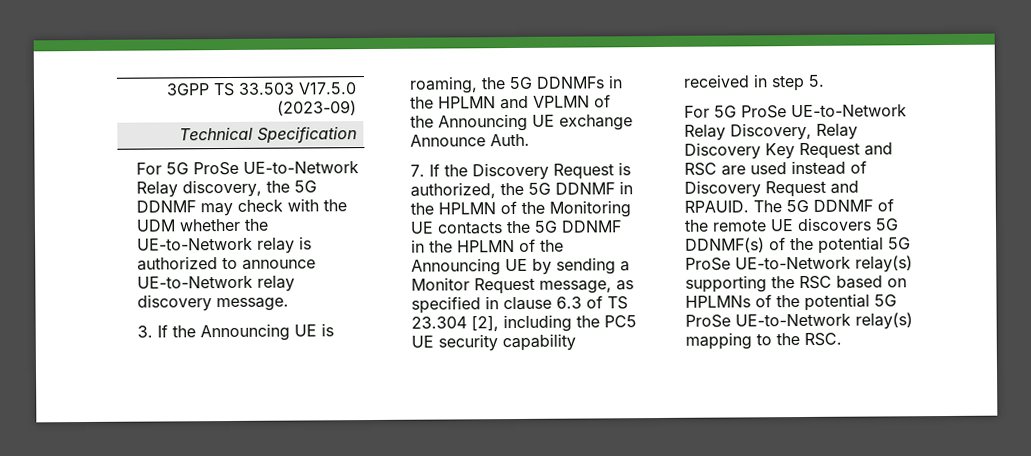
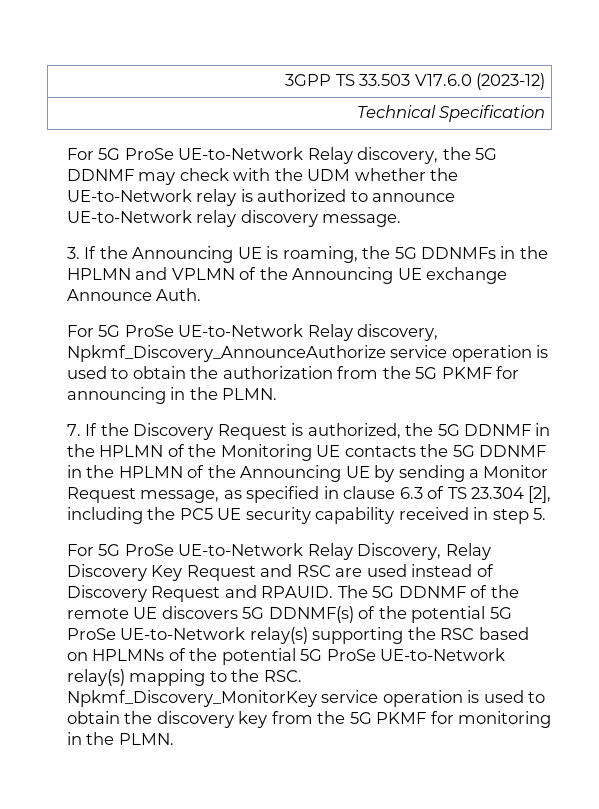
[298,82,358,95] [277,100,358,116] V17.5.0 (2023-09) -> [414,73,546,90] V17.6.0 (2023-12)
(531, 140) none -> [66,324,439,341] [66,345,549,362] [66,366,519,379] [66,387,278,404] // For 5G ProSe UE-to-Network Relay discovery, Npkmf_Discovery_AnnounceAuthorize service operation is used to obtain the authorization from the 5G PKMF for announcing in the PLMN.
(843, 339) none -> [66,690,546,707] [66,711,551,728] [66,732,174,745] Npkmf_Discovery_MonitorKey service operation is used to obtain the discovery key from the 5G PKMF for monitoring in the PLMN.

